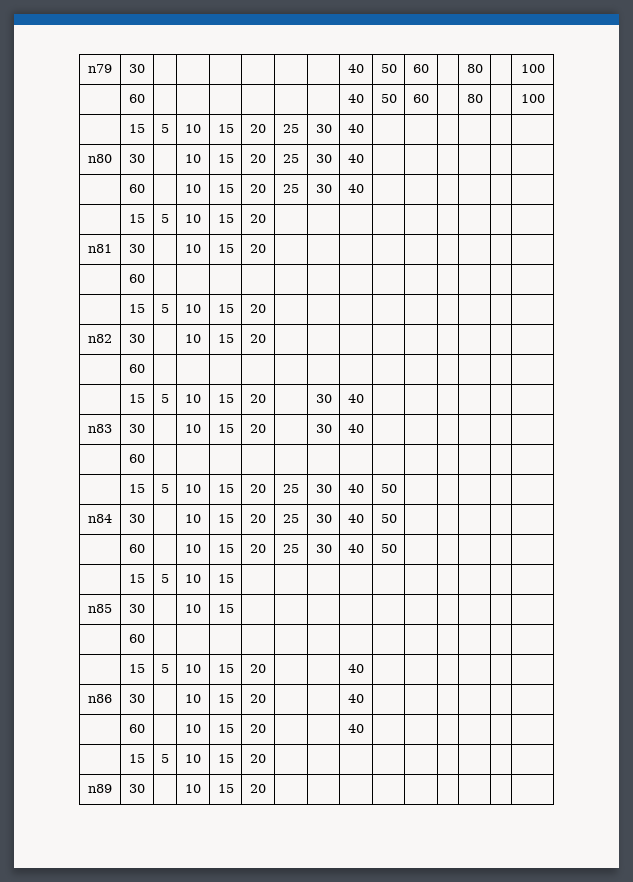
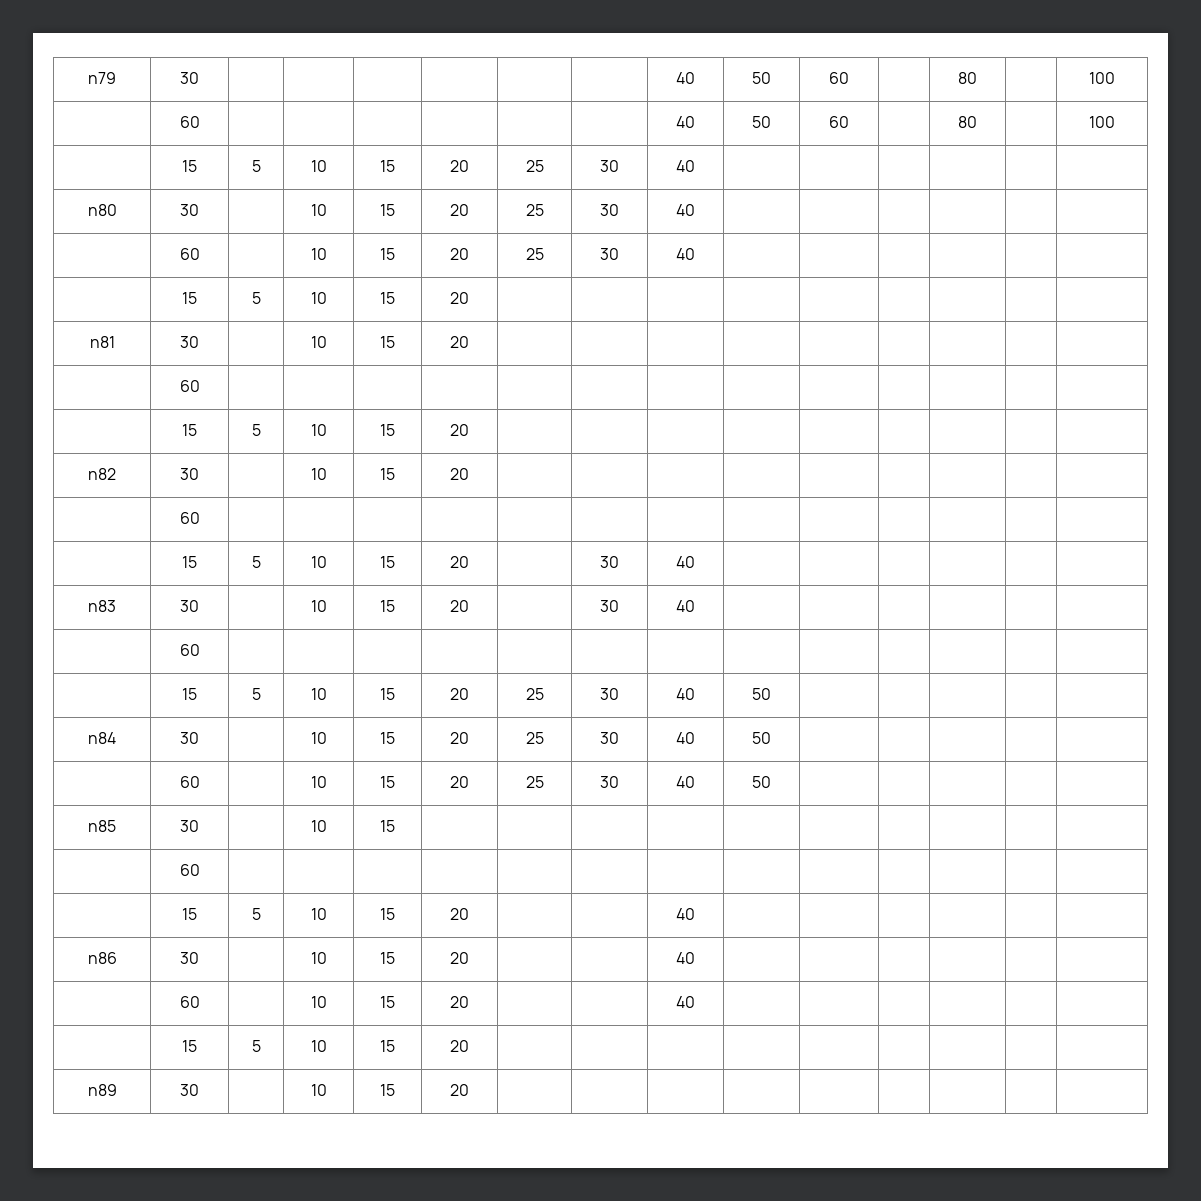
[129,574,145,583] [161,574,169,583] [185,574,201,583] [217,574,234,583] // | 15 | 5 | 10 | 15 | | | | | | | | | | -> (771, 782) none

